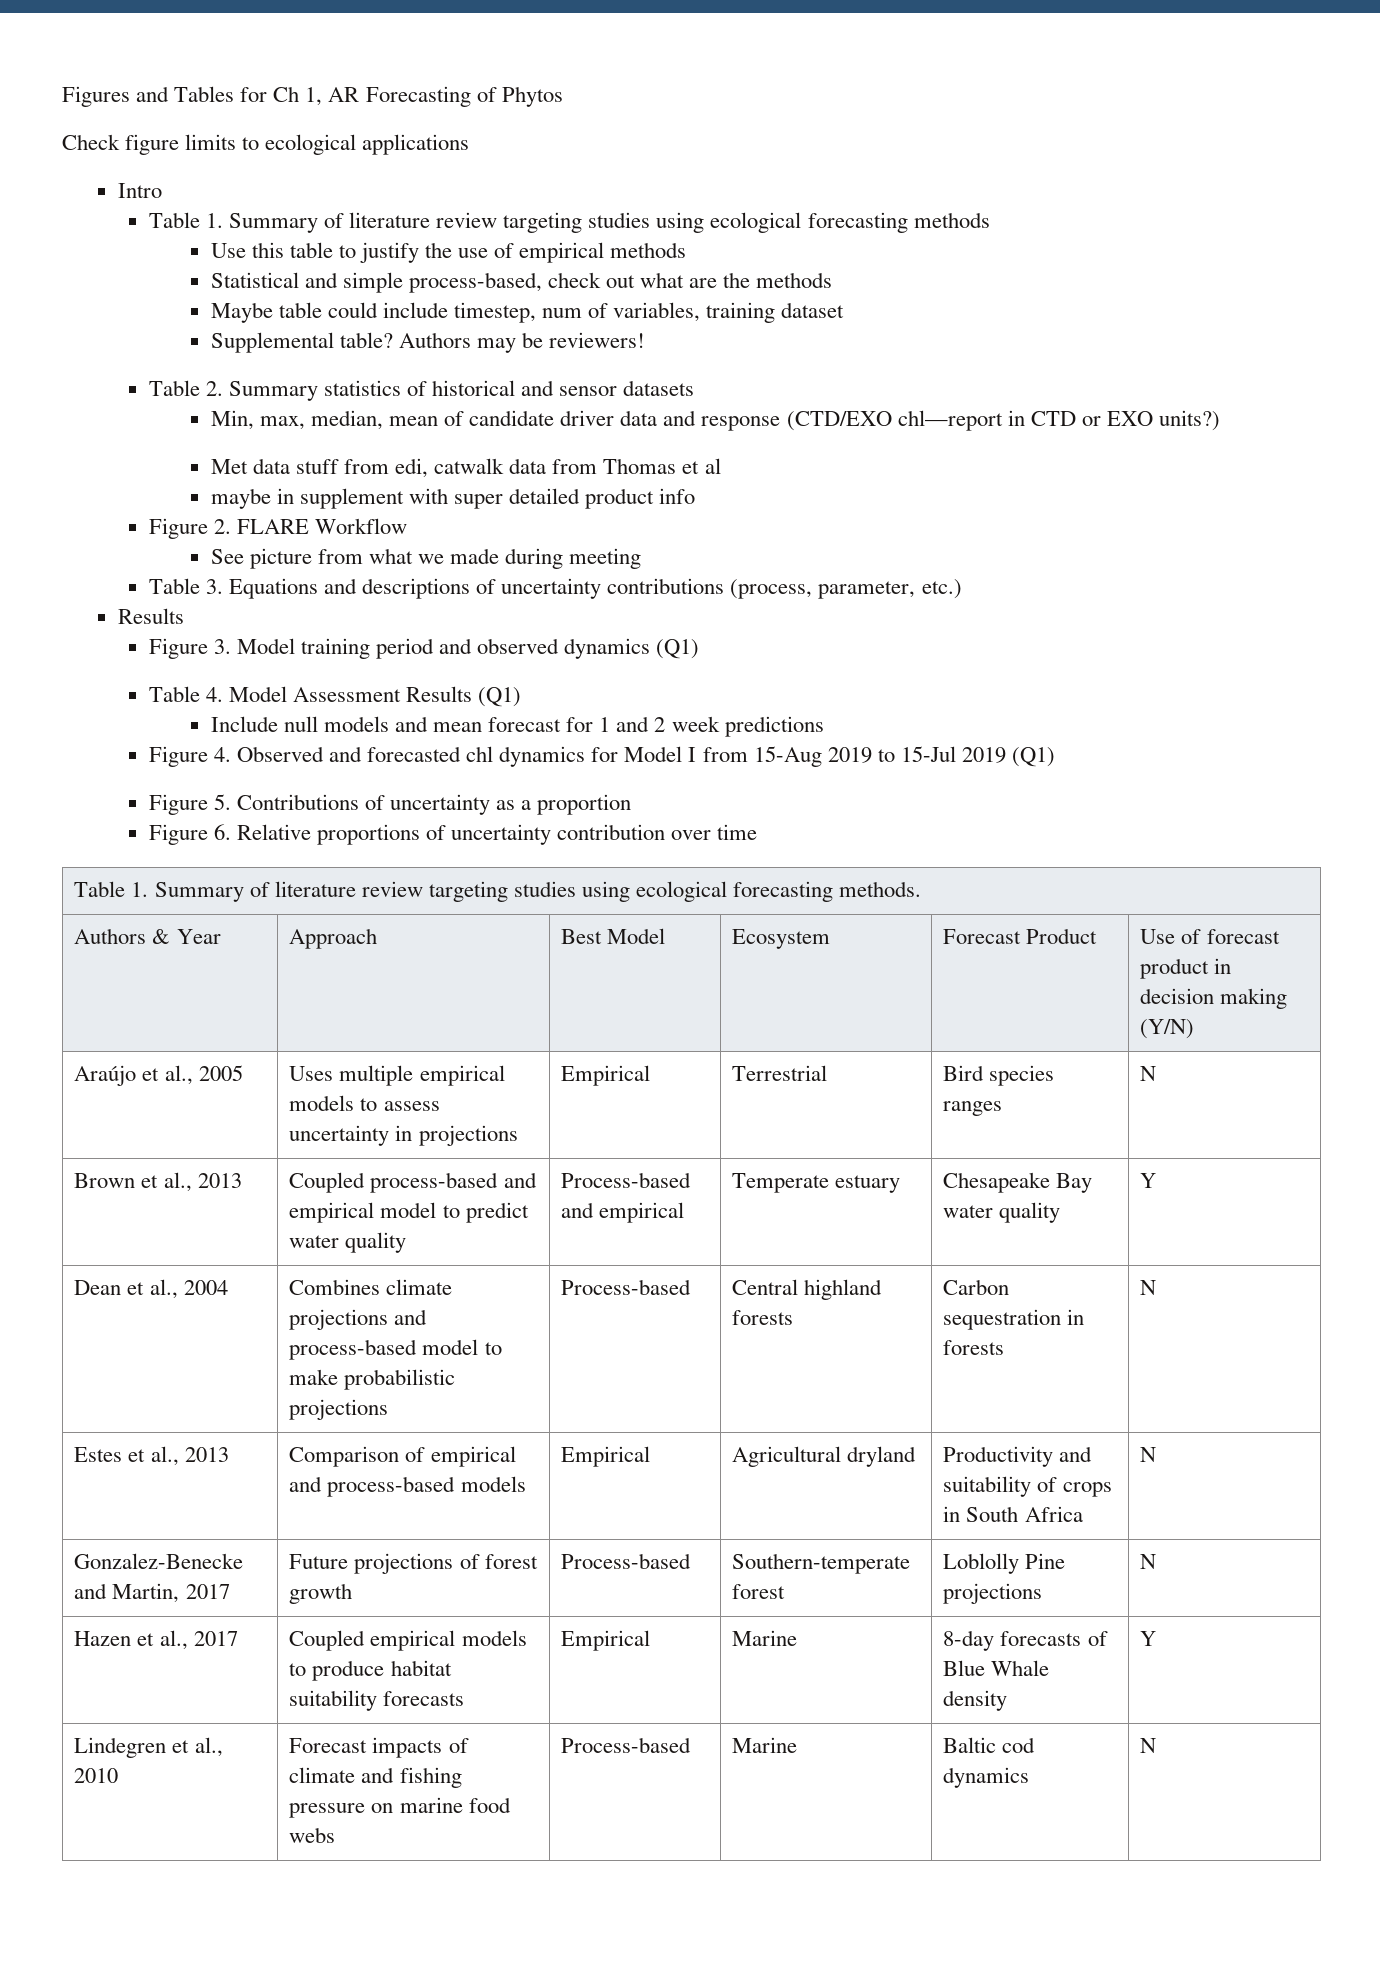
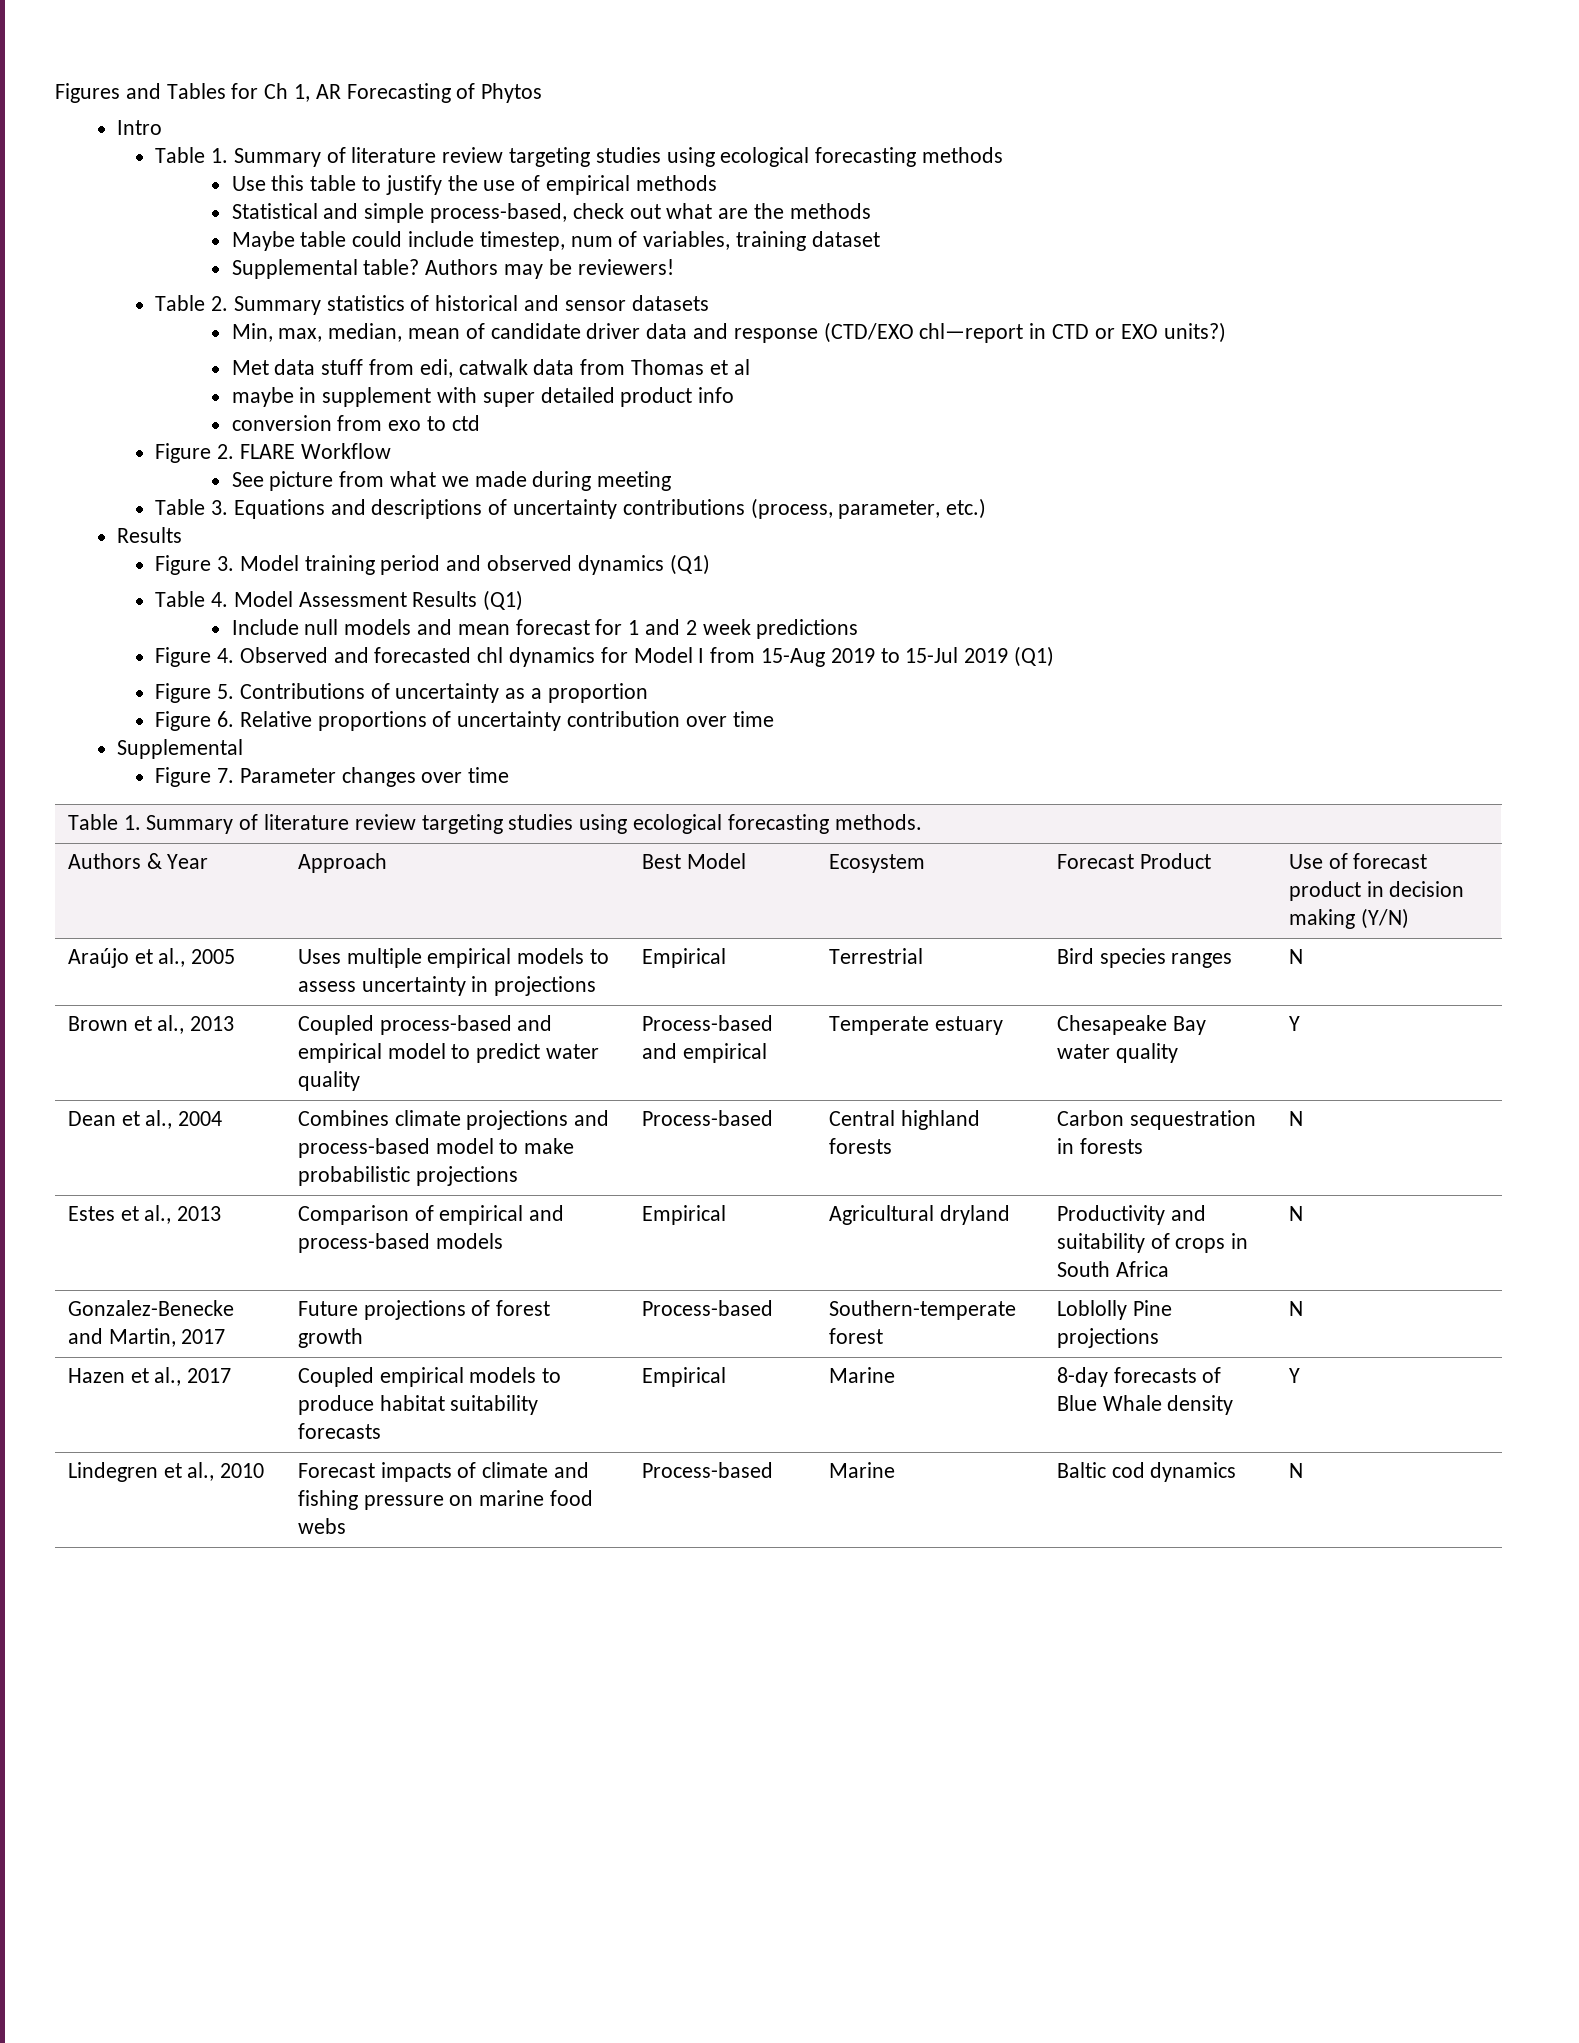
[62,134,470,155] // Check figure limits to ecological applications -> (543, 93) none
(696, 496) none -> [231,415,480,431] // conversion from exo to ctd
(758, 832) none -> [116,739,243,759] [155,767,510,787] // Supplemental // Figure 7. Parameter changes over time

